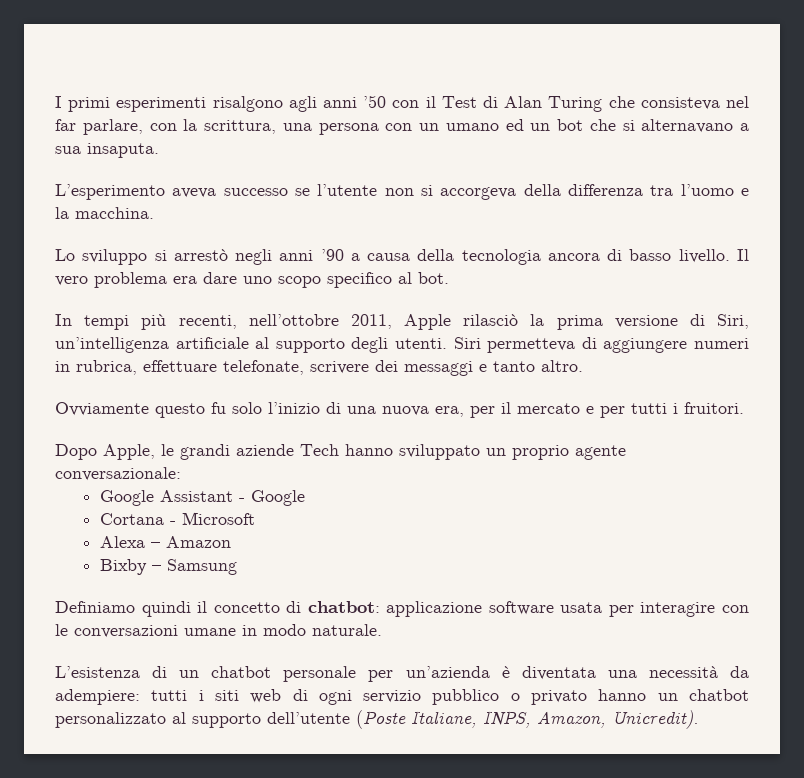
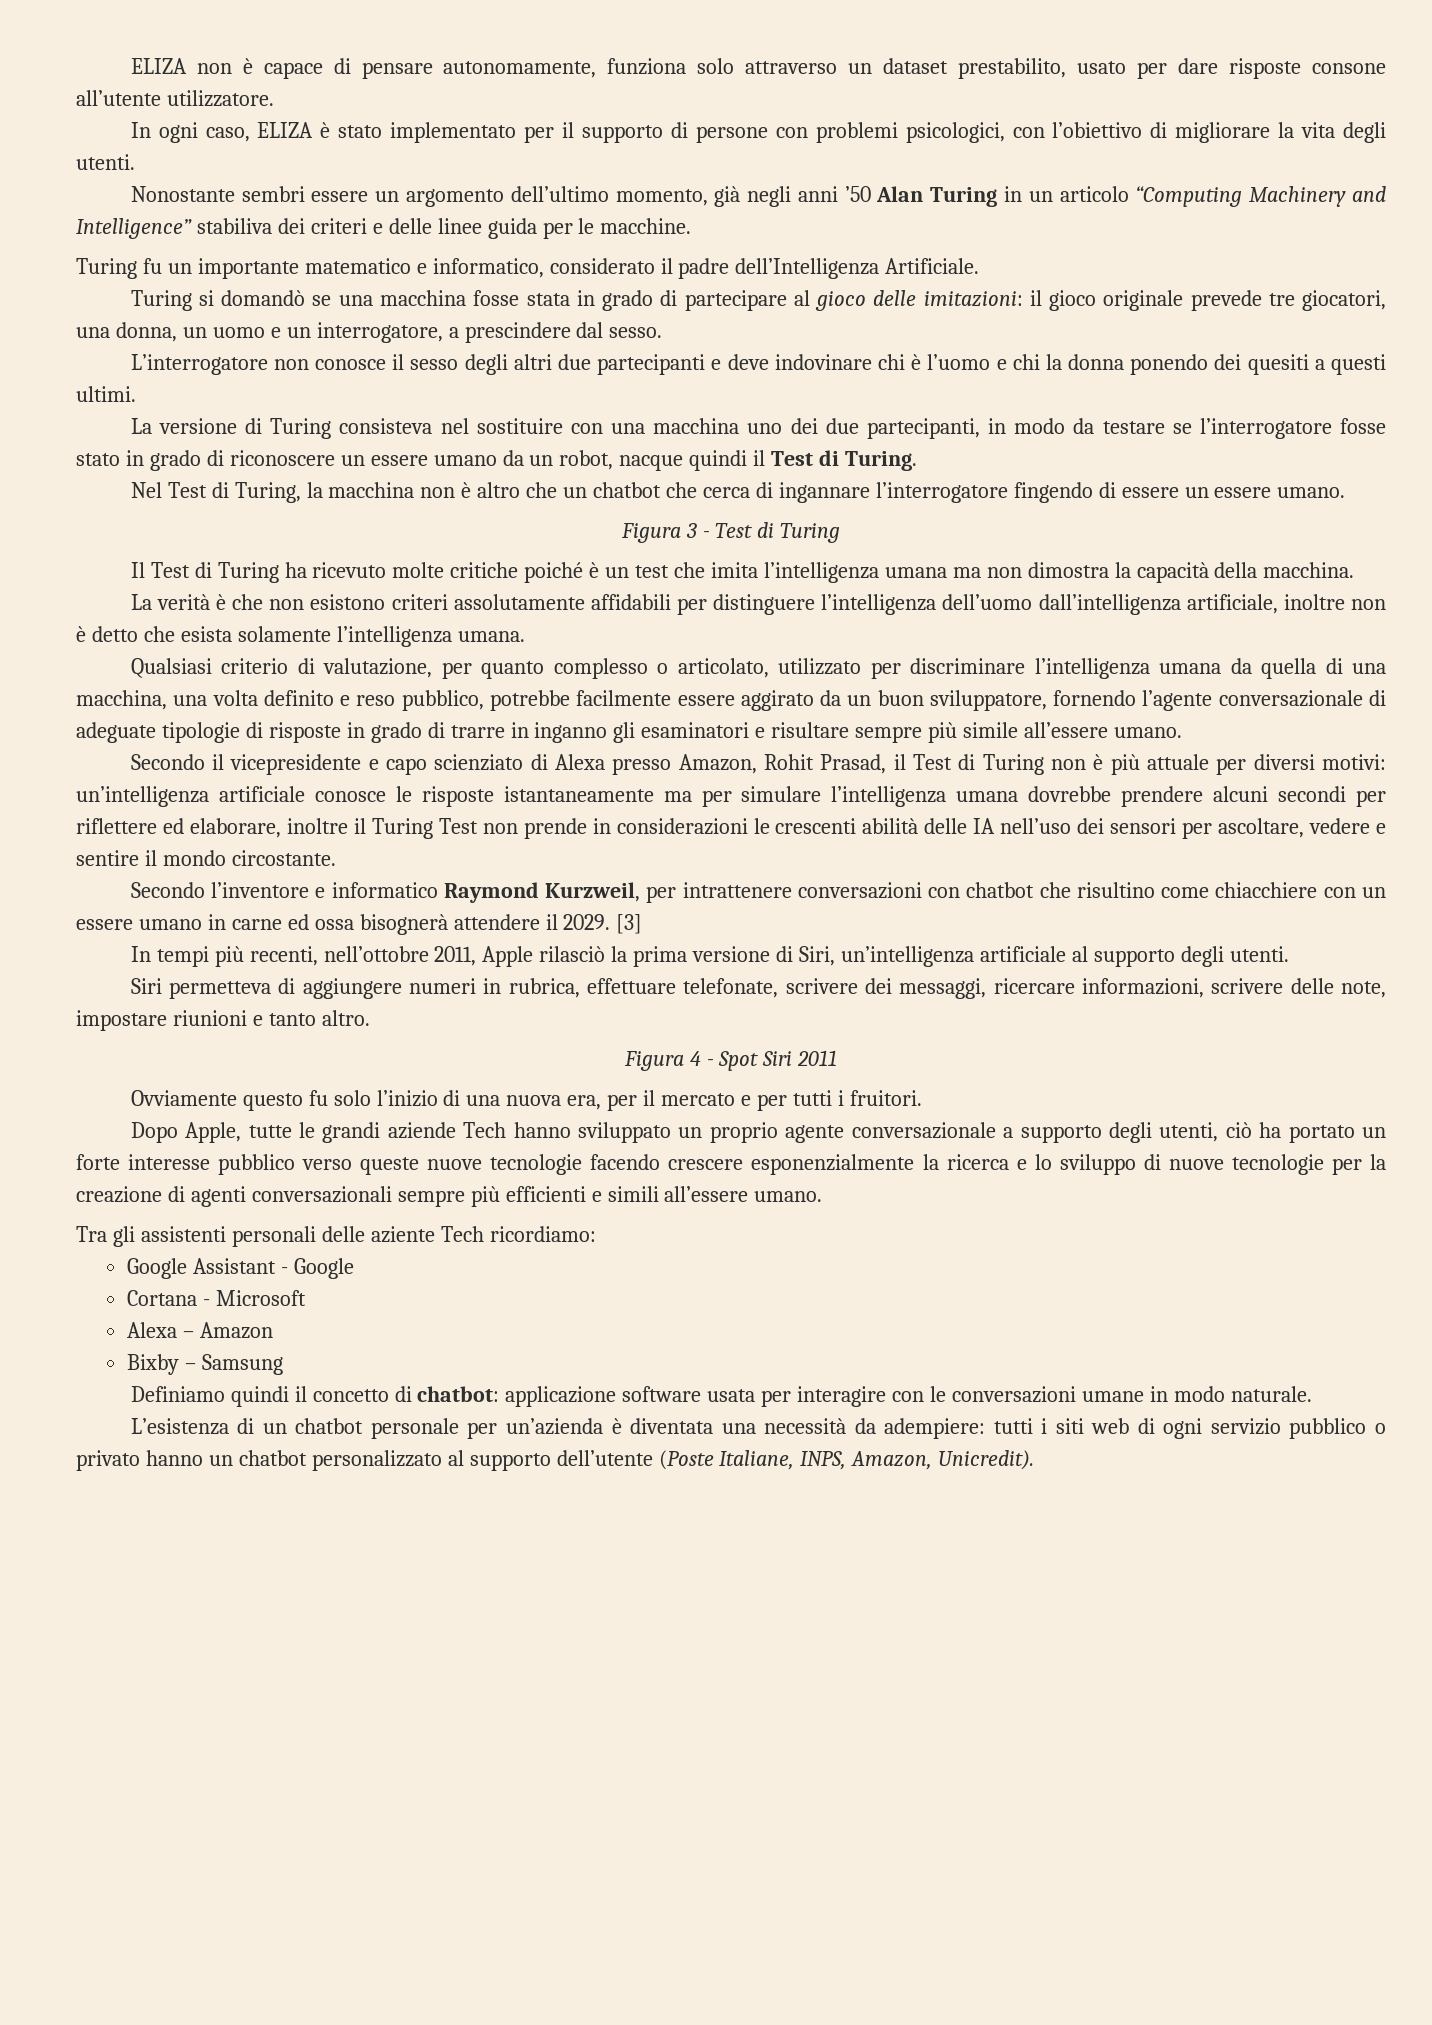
[55,95,749,112] [55,119,749,135] [55,143,159,158] [55,184,749,200] [55,207,154,219] [55,249,749,265] [55,272,449,288] I primi esperimenti risalgono agli anni ’50 con il Test di Alan Turing che consisteva nel far parlare, con la scrittura, una persona con un umano ed un bot che si alternavano a sua insaputa. // L’esperimento aveva successo se l’utente non si accorgeva della differenza tra l’uomo e la macchina. // Lo sviluppo si arrestò negli anni ’90 a causa della tecnologia ancora di basso livello. Il vero problema era dare uno scopo specifico al bot. -> [130,58,1386,79] [76,90,274,107] [130,122,1387,143] [76,154,135,170] [130,186,1386,207] [76,218,692,239] [76,258,980,279] [130,290,1386,311] [76,322,663,343] [130,354,1386,375] [76,386,136,402] [130,418,1386,439] [76,450,918,471] [130,482,1346,503] [620,522,841,543] [130,562,1355,583] [130,594,1387,615] [76,626,525,647] [130,658,1386,679] [76,690,1387,711] [76,722,1182,743] [130,754,1386,775] [76,786,1387,807] [76,818,1387,839] [76,850,336,866] [130,882,1387,903] [76,914,643,935] ELIZA non è capace di pensare autonomamente, funziona solo attraverso un dataset prestabilito, usato per dare risposte consone all’utente utilizzatore. // In ogni caso, ELIZA è stato implementato per il supporto di persone con problemi psicologici, con l’obiettivo di migliorare la vita degli utenti. // Nonostante sembri essere un argomento dell’ultimo momento, già negli anni ’50 Alan Turing in un articolo “Computing Machinery and Intelligence” stabiliva dei criteri e delle linee guida per le macchine. // Turing fu un importante matematico e informatico, considerato il padre dell’Intelligenza Artificiale. // Turing si domandò se una macchina fosse stata in grado di partecipare al gioco delle imitazioni: il gioco originale prevede tre giocatori, una donna, un uomo e un interrogatore, a prescindere dal sesso. // L’interrogatore non conosce il sesso degli altri due partecipanti e deve indovinare chi è l’uomo e chi la donna ponendo dei quesiti a questi ultimi. // La versione di Turing consisteva nel sostituire con una macchina uno dei due partecipanti, in modo da testare se l’interrogatore fosse stato in grado di riconoscere un essere umano da un robot, nacque quindi il Test di Turing. // Nel Test di Turing, la macchina non è altro che un chatbot che cerca di ingannare l’interrogatore fingendo di essere un essere umano. // Figura 3 - Test di Turing // Il Test di Turing ha ricevuto molte critiche poiché è un test che imita l’intelligenza umana ma non dimostra la capacità della macchina. // La verità è che non esistono criteri assolutamente affidabili per distinguere l’intelligenza dell’uomo dall’intelligenza artificiale, inoltre non è detto che esista solamente l’intelligenza umana. // Qualsiasi criterio di valutazione, per quanto complesso o articolato, utilizzato per discriminare l’intelligenza umana da quella di una macchina, una volta definito e reso pubblico, potrebbe facilmente essere aggirato da un buon sviluppatore, fornendo l’agente conversazionale di adeguate tipologie di risposte in grado di trarre in inganno gli esaminatori e risultare sempre più simile all’essere umano. // Secondo il vicepresidente e capo scienziato di Alexa presso Amazon, Rohit Prasad, il Test di Turing non è più attuale per diversi motivi: un’intelligenza artificiale conosce le risposte istantaneamente ma per simulare l’intelligenza umana dovrebbe prendere alcuni secondi per riflettere ed elaborare, inoltre il Turing Test non prende in considerazioni le crescenti abilità delle IA nell’uso dei sensori per ascoltare, vedere e sentire il mondo circostante. // Secondo l’inventore e informatico Raymond Kurzweil, per intrattenere conversazioni con chatbot che risultino come chiacchiere con un essere umano in carne ed ossa bisognerà attendere il 2029. [3]
(447, 343) none -> (1289, 954) //
[404,360,583,376] messaggi e tanto altro. -> [899,978,1387,999] [76,1010,370,1031] [623,1050,838,1071] messaggi, ricercare informazioni, scrivere delle note, impostare riunioni e tanto altro. // Figura 4 - Spot Siri 2011
(155, 452) none -> [248,1125,292,1138] tutte
[55,467,181,481] conversazionale: -> [851,1122,1386,1143] [76,1154,1386,1175] [76,1186,823,1207] [76,1226,596,1247] conversazionale a supporto degli utenti, ciò ha portato un forte interesse pubblico verso queste nuove tecnologie facendo crescere esponenzialmente la ricerca e lo sviluppo di nuove tecnologie per la creazione di agenti conversazionali sempre più efficienti e simili all’essere umano. // Tra gli assistenti personali delle aziente Tech ricordiamo:

